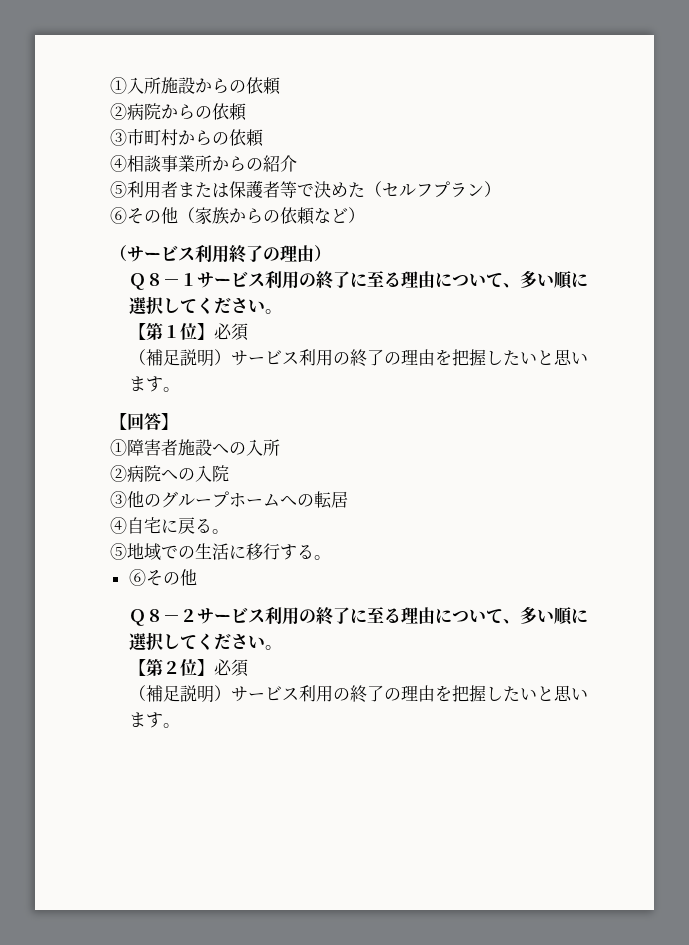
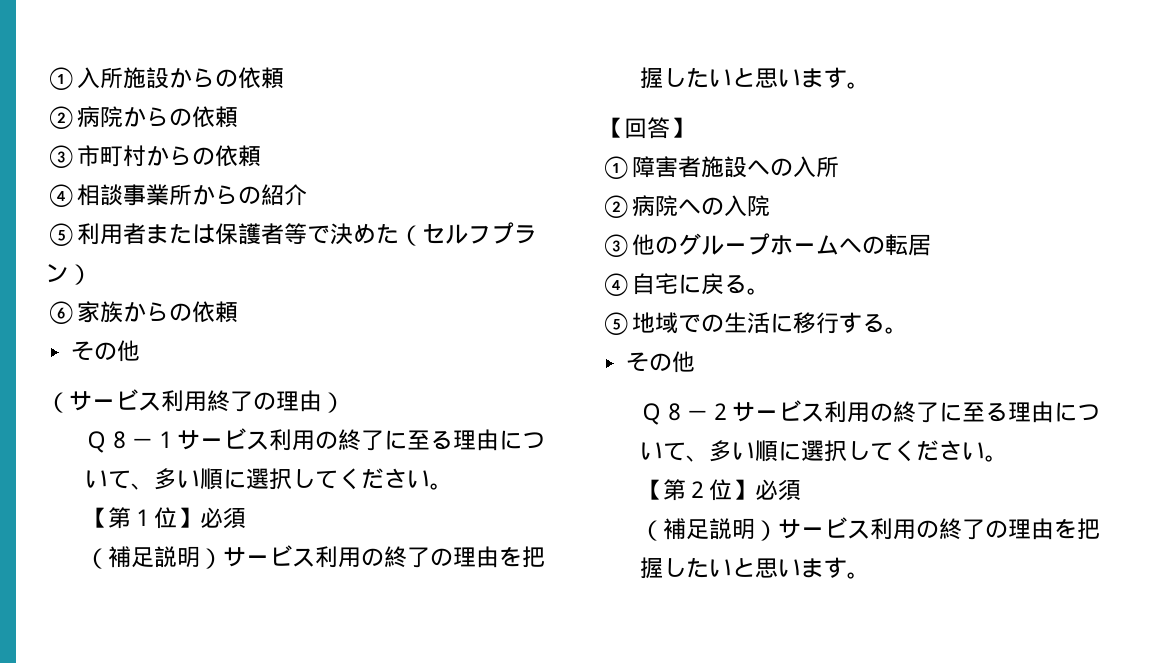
[127,207,195,224] その他（ -> (77, 312) none
[314,207,365,223] など） -> [71,340,141,362] // その他
[128,569,146,586] ⑥ -> (908, 330) none

